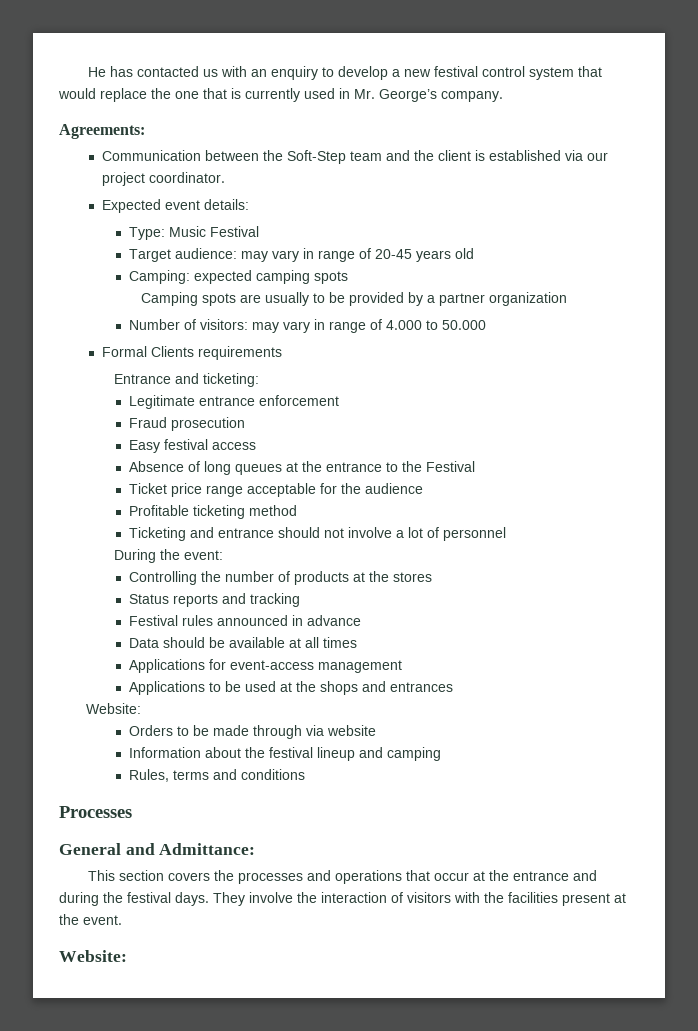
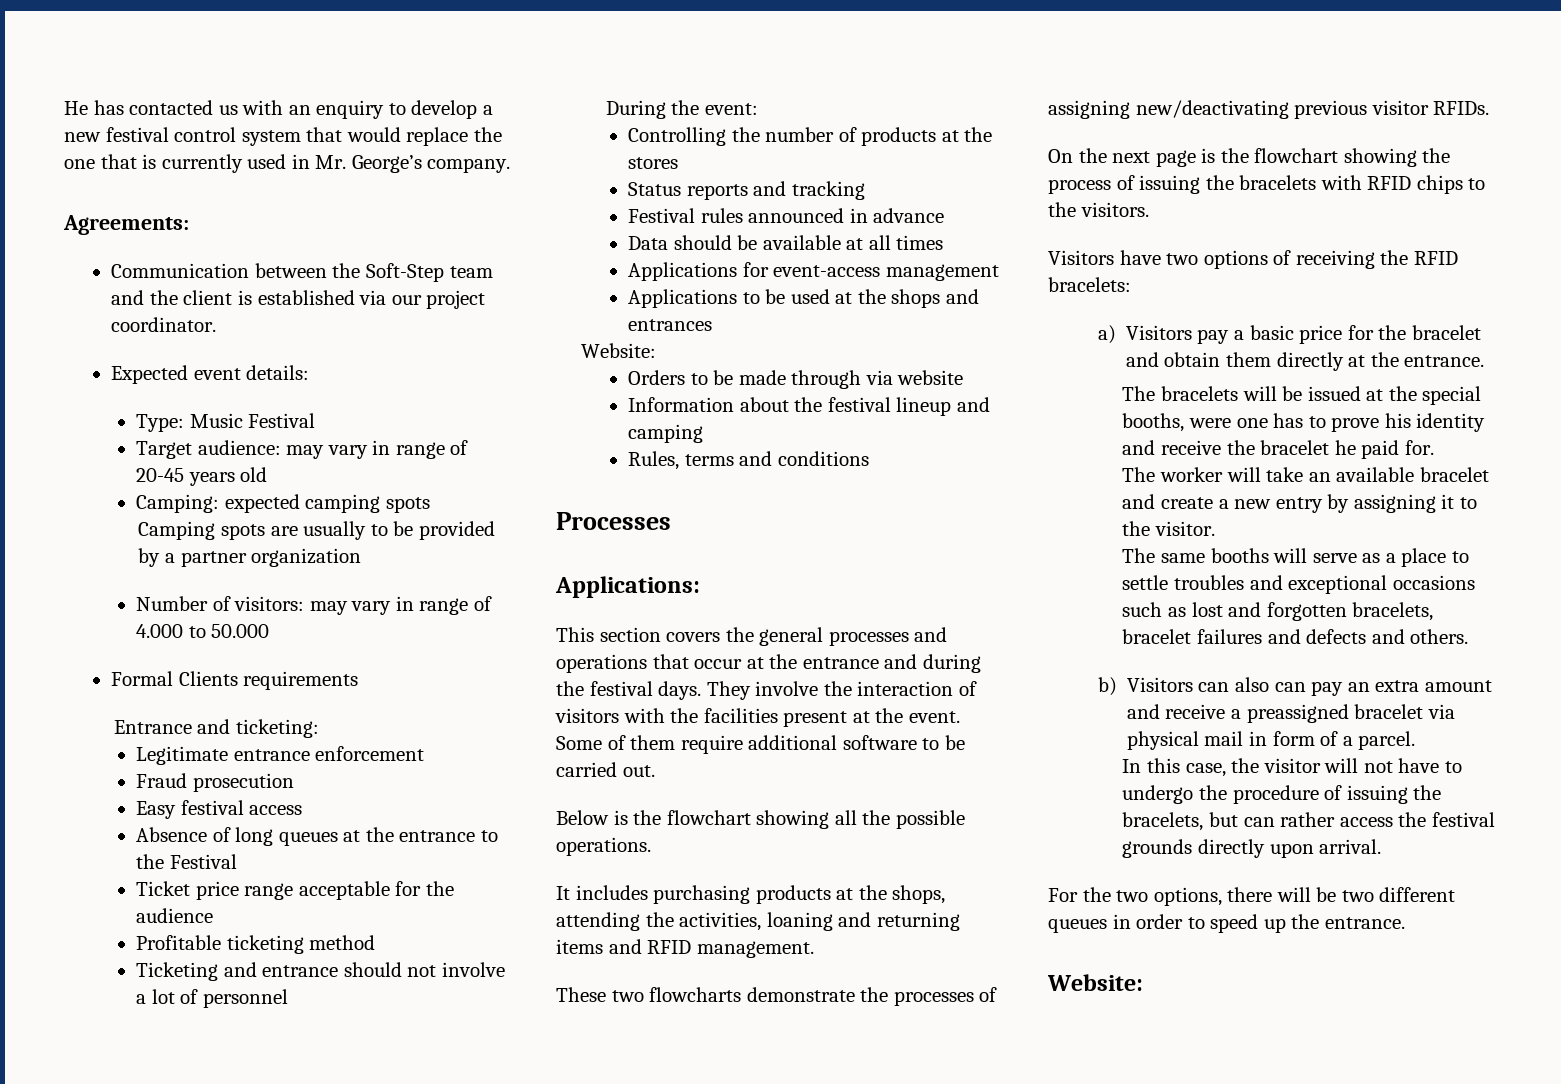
[59,843,256,855] General and Admittance: -> [555,576,700,598] Applications:
(234, 875) none -> [759,627,824,646] general
(122, 920) none -> [556,735,965,754] [556,762,655,777] [556,810,965,829] [556,837,651,856] [556,885,946,904] [556,912,960,931] [556,939,814,958] [556,987,998,1006] [1048,100,1490,119] [1048,148,1451,167] [1048,175,1486,194] [1048,202,1149,217] [1048,250,1458,269] [1048,277,1131,292] [1097,325,1481,344] [1125,352,1485,371] [1122,386,1482,405] [1122,413,1486,432] [1122,440,1434,459] [1122,467,1489,482] [1122,494,1477,513] [1122,521,1216,536] [1122,548,1469,567] [1122,575,1475,594] [1122,602,1434,621] [1122,629,1469,644] [1097,677,1492,696] [1126,704,1455,723] [1126,731,1416,750] [1122,758,1462,777] [1122,785,1442,804] [1122,812,1495,831] [1122,839,1382,858] [1048,887,1456,906] [1048,914,1405,933] Some of them require additional software to be carried out. // Below is the flowchart showing all the possible operations. // It includes purchasing products at the shops, attending the activities, loaning and returning items and RFID management. // These two flowcharts demonstrate the processes of assigning new/deactivating previous visitor RFIDs. // On the next page is the flowchart showing the process of issuing the bracelets with RFID chips to the visitors. // Visitors have two options of receiving the RFID bracelets: // a) Visitors pay a basic price for the bracelet and obtain them directly at the entrance. // The bracelets will be issued at the special booths, were one has to prove his identity and receive the bracelet he paid for. // The worker will take an available bracelet and create a new entry by assigning it to the visitor. // The same booths will serve as a place to settle troubles and exceptional occasions such as lost and forgotten bracelets, bracelet failures and defects and others. // b) Visitors can also can pay an extra amount and receive a preassigned bracelet via physical mail in form of a parcel. // In this case, the visitor will not have to undergo the procedure of issuing the bracelets, but can rather access the festival grounds directly upon arrival. // For the two options, there will be two different queues in order to speed up the entrance.

